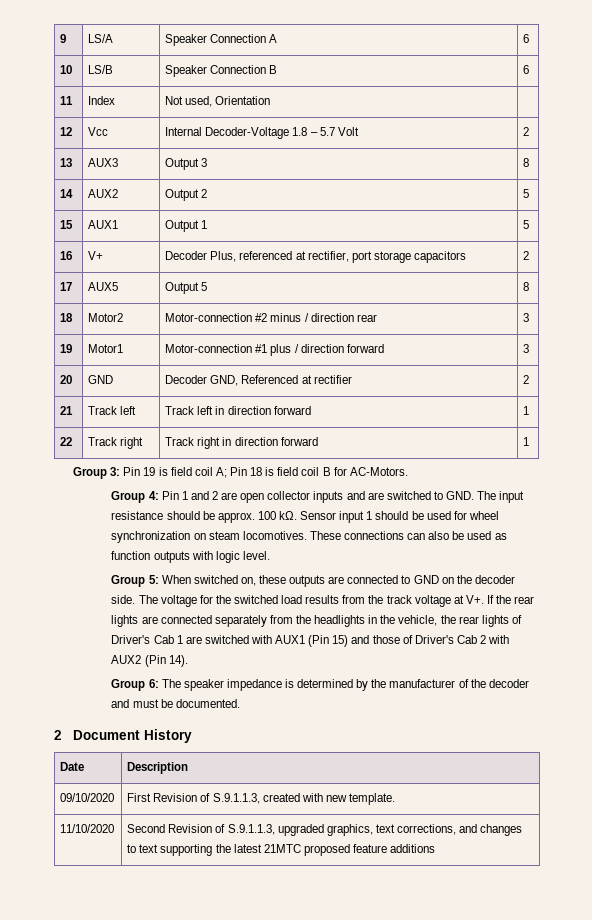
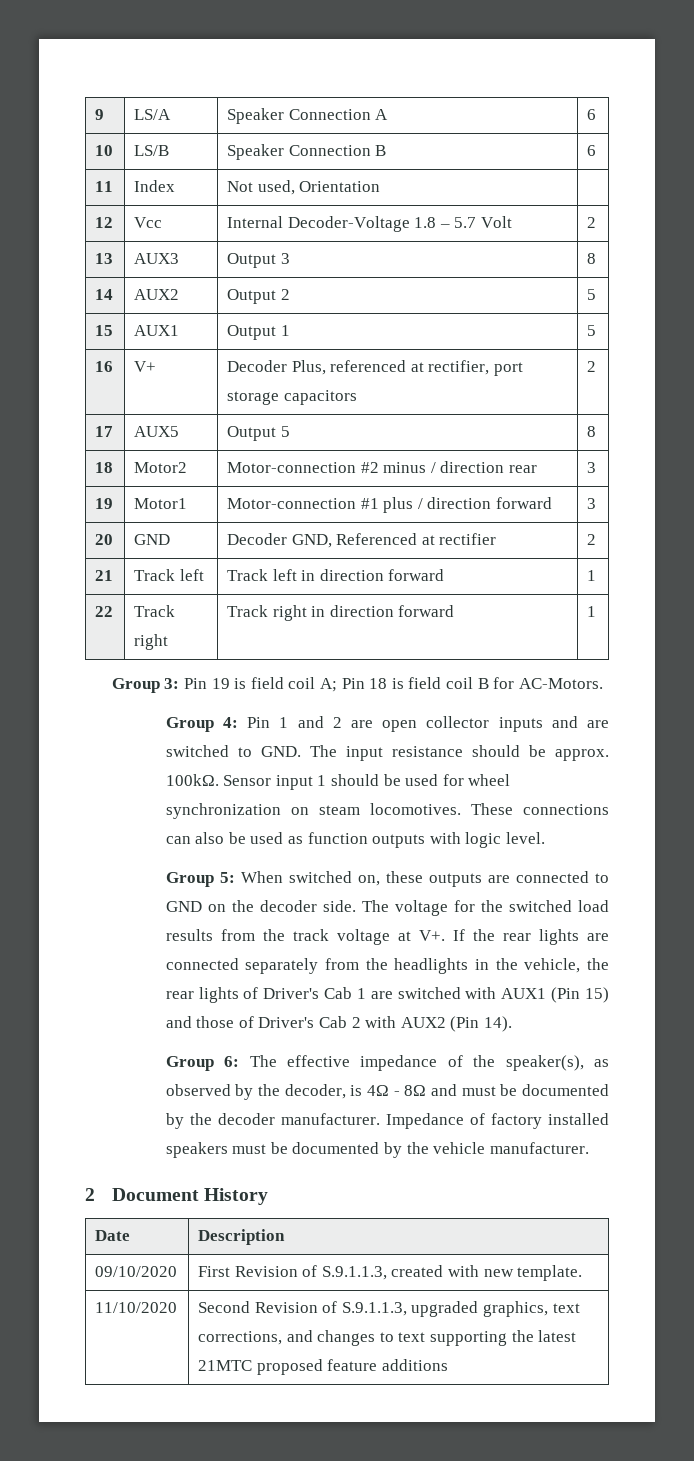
[257,511,297,520] 100 kΩ. -> [165,774,219,786] 100kΩ.
[183,679,529,691] [111,699,240,708] speaker impedance is determined by the manufacturer of the decoder and must be documented. -> [286,1055,609,1071] [165,1084,610,1100] [165,1113,609,1129] [165,1142,589,1158] effective impedance of the speaker(s), as observed by the decoder, is 4Ω - 8Ω and must be documented by the decoder manufacturer. Impedance of factory installed speakers must be documented by the vehicle manufacturer.

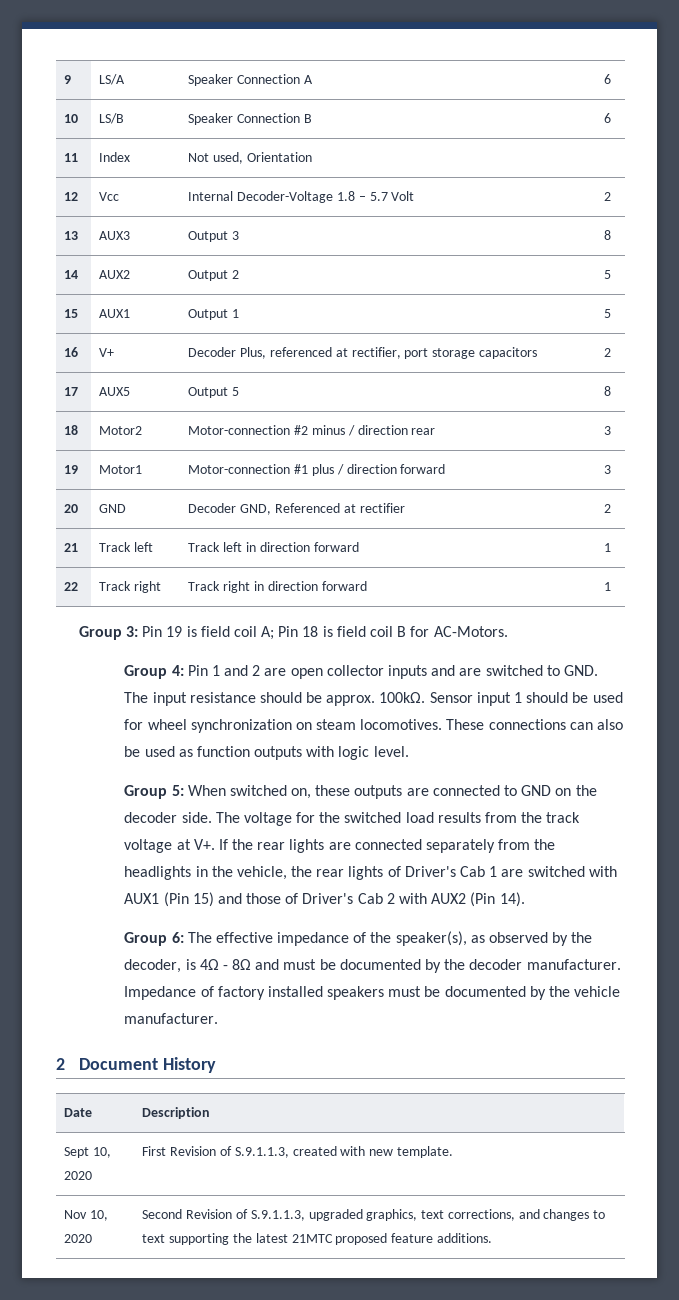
[95,1266,178,1277] 09/10/2020 -> [64,1147,112,1158] [64,1171,93,1180] Sept 10, 2020
[95,1302,178,1313] 11/10/2020 -> [64,1210,109,1221] [64,1234,93,1243] Nov 10, 2020
[381,1359,448,1371] additions -> [436,1233,492,1243] additions.

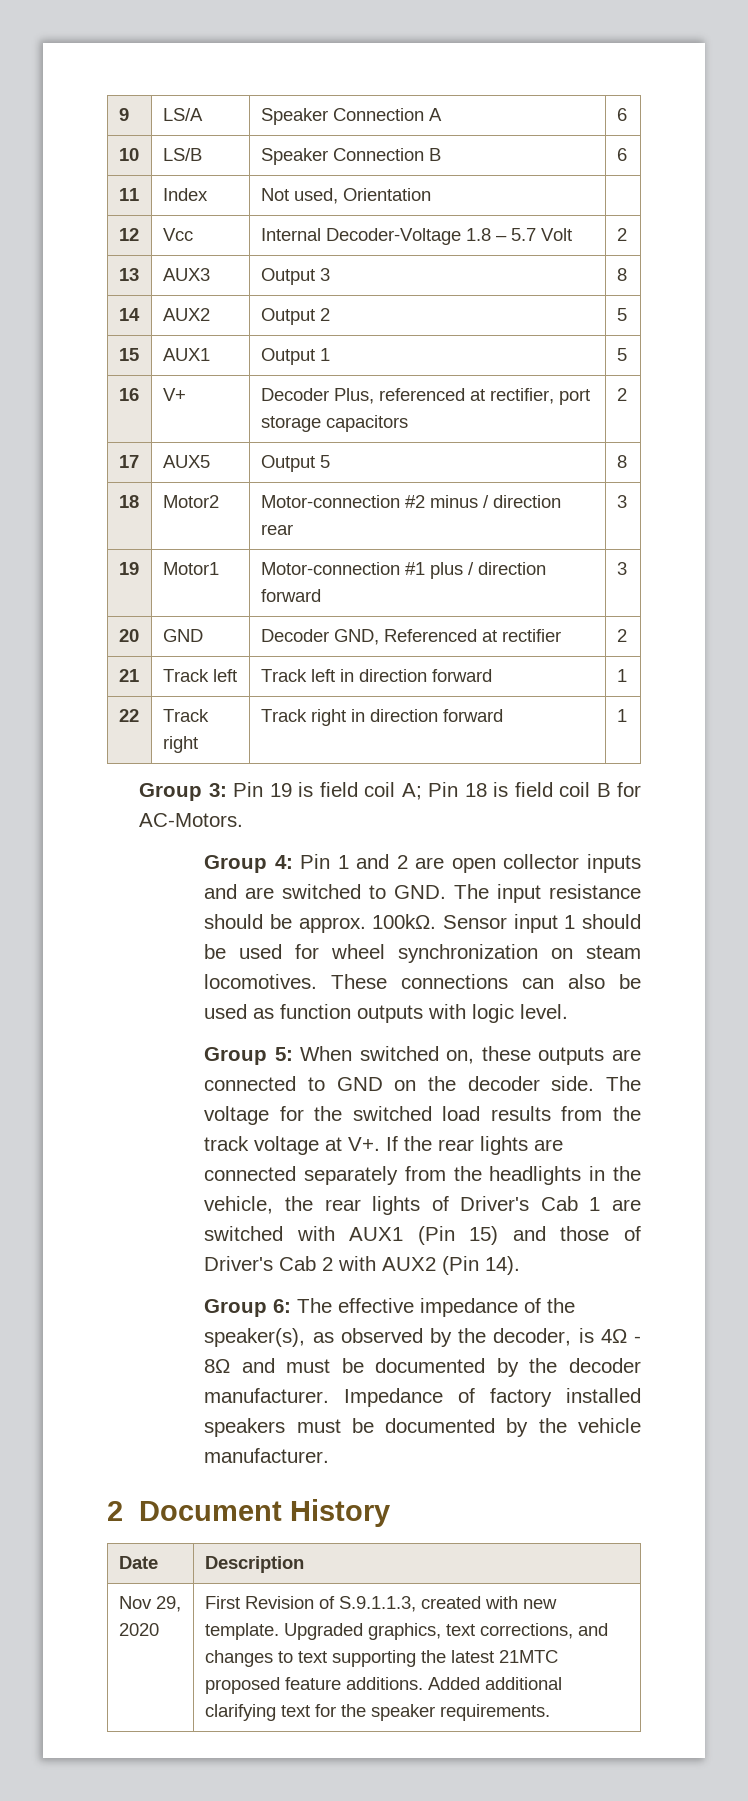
[64,1147,112,1158] Sept 10, -> [118,1596,181,1612] Nov 29,
[64,1210,109,1221] [64,1234,93,1243] [142,1209,363,1221] // Nov 10, 2020 | Second Revision of S.9.1.1.3, upgraded -> [283,1623,363,1640] Upgraded
(492, 1238) none -> [427,1677,562,1690] [204,1704,550,1721] Added additional clarifying text for the speaker requirements.

